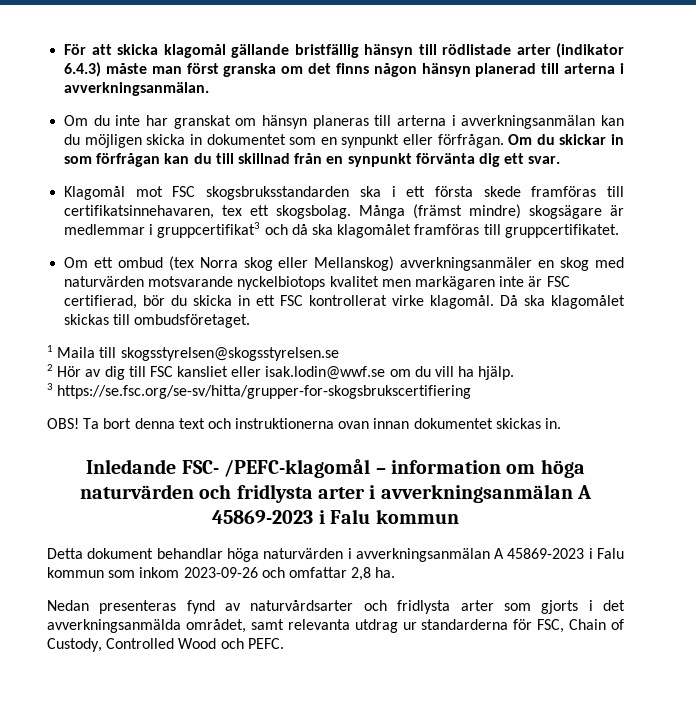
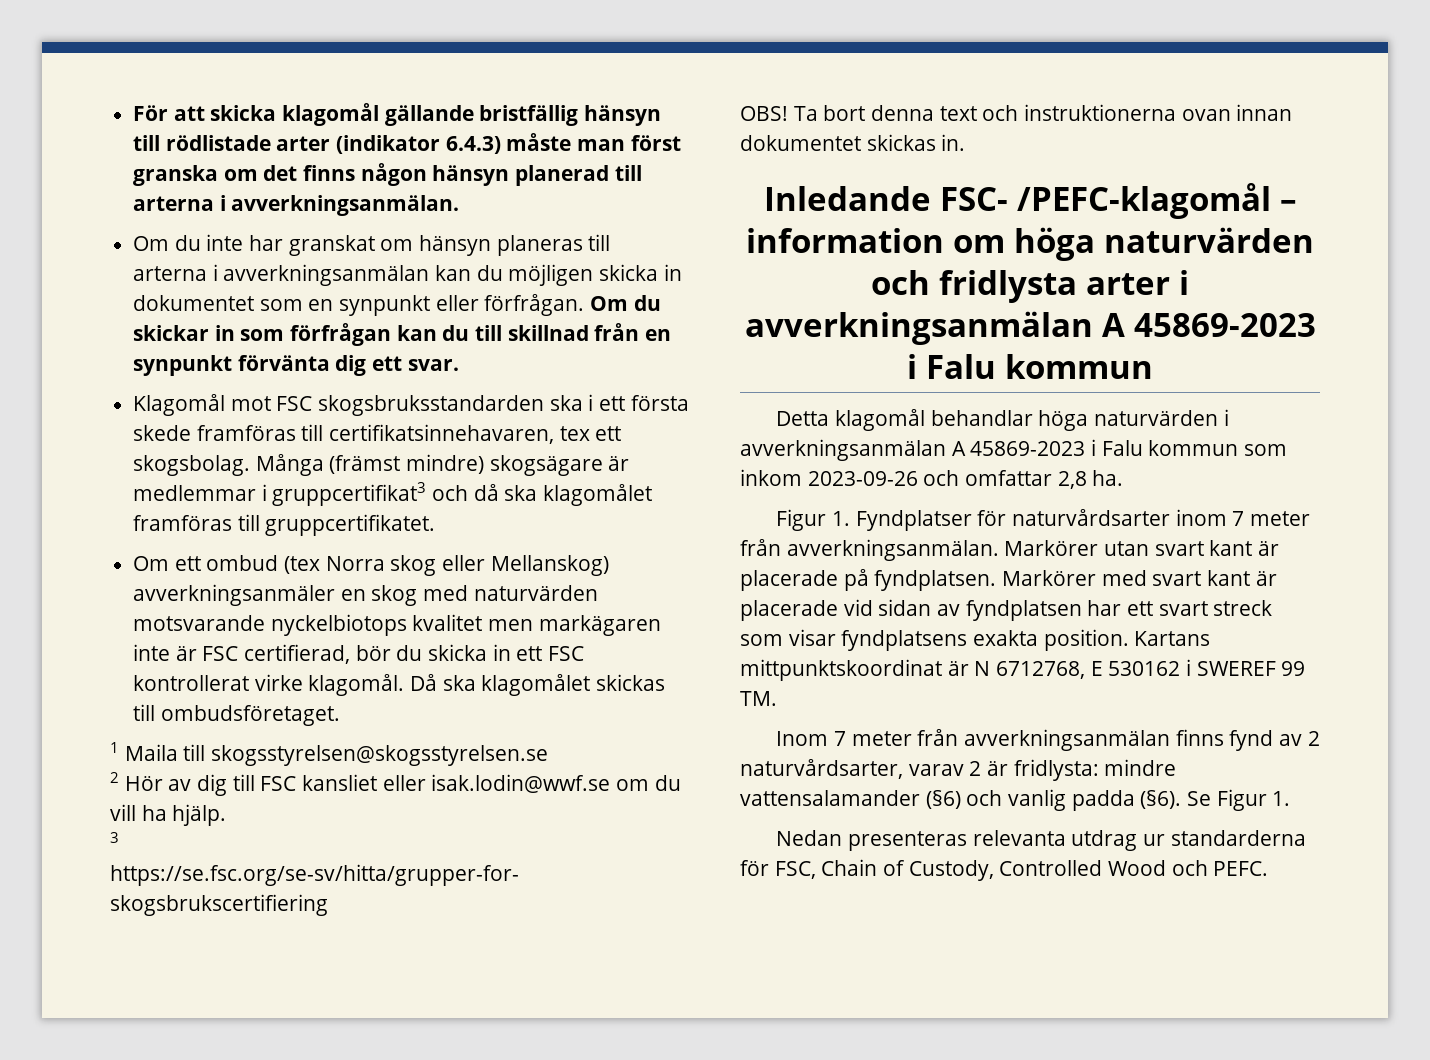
[87,548,154,559] dokument -> [835,409,926,431] klagomål
[47,600,626,614] [47,619,284,633] Nedan presenteras fynd av naturvårdsarter och fridlysta arter som gjorts i det avverkningsanmälda området, samt -> [776,509,1311,531] [740,539,1280,561] [740,569,1277,591] [740,599,1273,621] [740,629,1211,651] [740,659,1306,681] [740,691,777,706] [776,729,1320,751] [740,759,1177,781] [740,789,1291,811] [776,830,968,851] Figur 1. Fyndplatser för naturvårdsarter inom 7 meter från avverkningsanmälan. Markörer utan svart kant är placerade på fyndplatsen. Markörer med svart kant är placerade vid sidan av fyndplatsen har ett svart streck som visar fyndplatsens exakta position. Kartans mittpunktskoordinat är N 6712768, E 530162 i SWEREF 99 TM. // Inom 7 meter från avverkningsanmälan finns fynd av 2 naturvårdsarter, varav 2 är fridlysta: mindre vattensalamander (§6) och vanlig padda (§6). Se Figur 1. // Nedan presenteras

